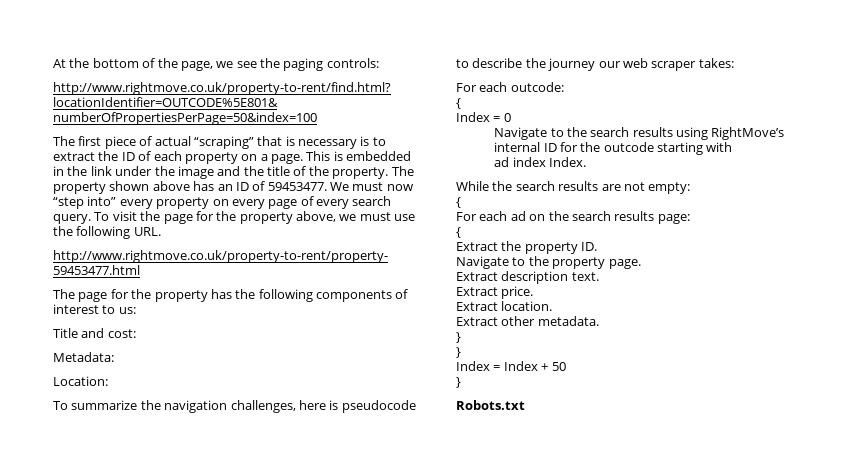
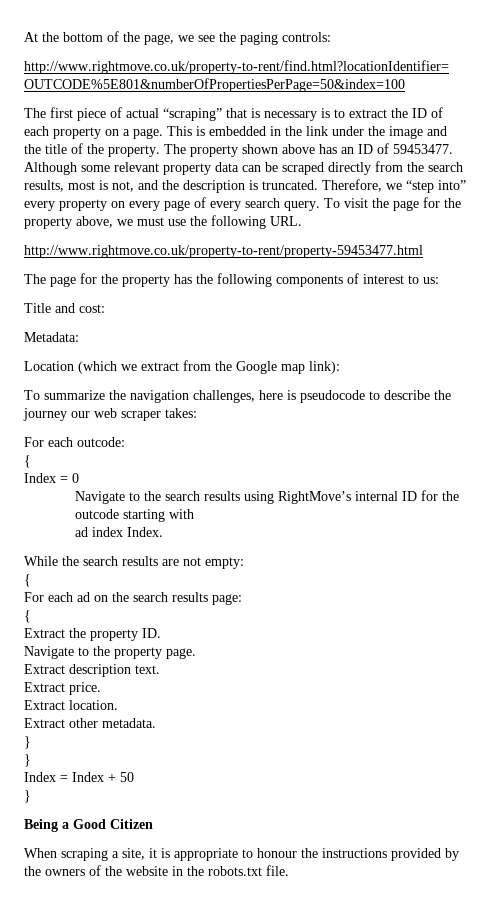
[330,182,413,191] We must now -> [24,161,463,175] [24,179,402,193] Although some relevant property data can be scraped directly from the search results, most is not, and the description is truncated. Therefore, we
[53,376,108,386] Location: -> [24,360,340,374] Location (which we extract from the Google map link):
[456,400,525,410] Robots.txt -> [24,819,153,832] [24,848,459,861] [24,865,289,876] Being a Good Citizen // When scraping a site, it is appropriate to honour the instructions provided by the owners of the website in the robots.txt file.

